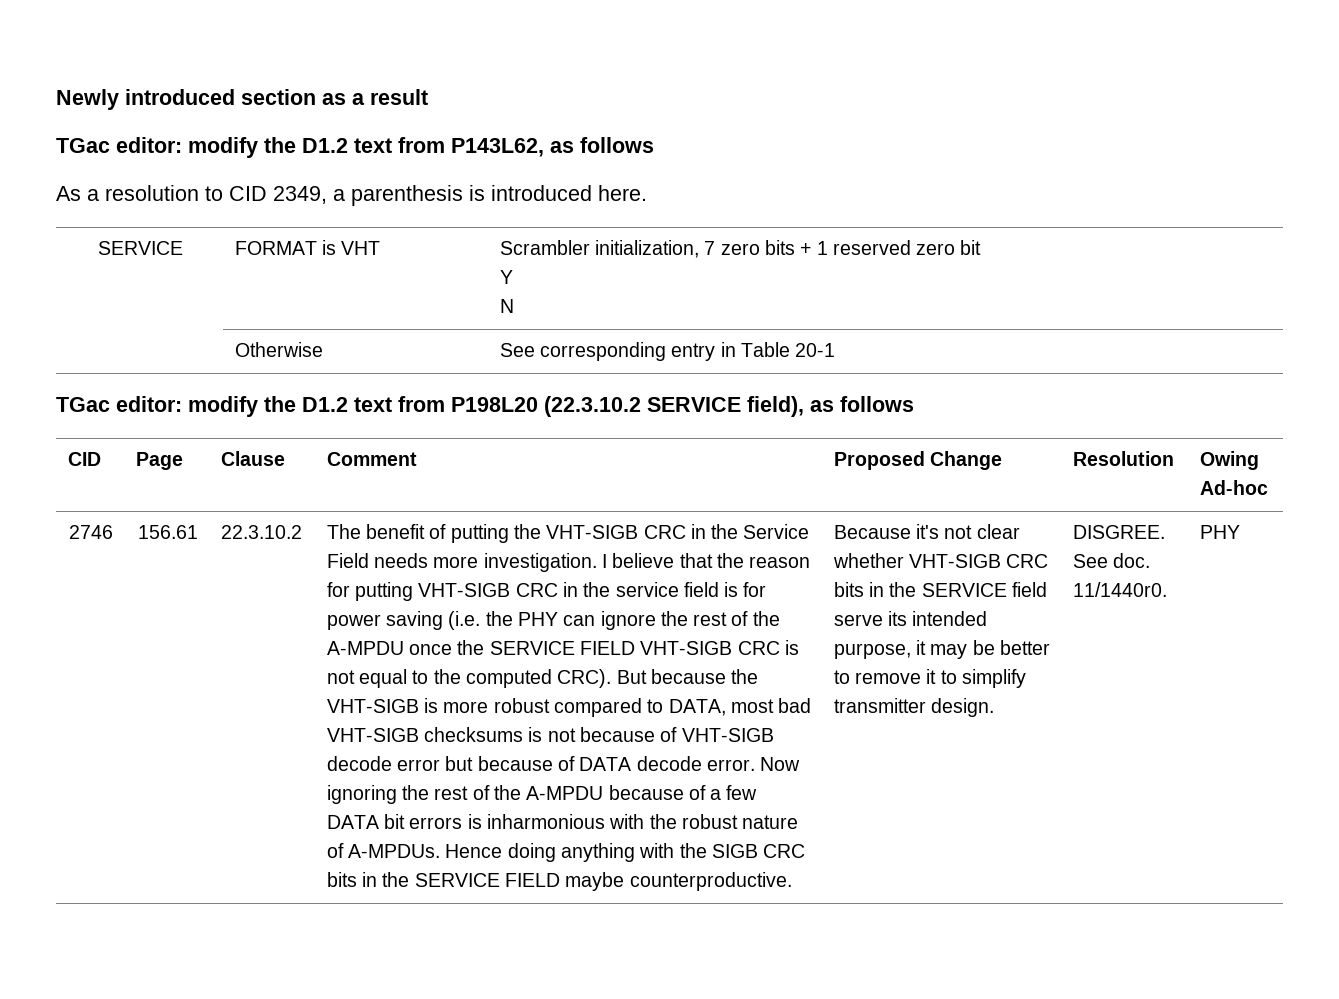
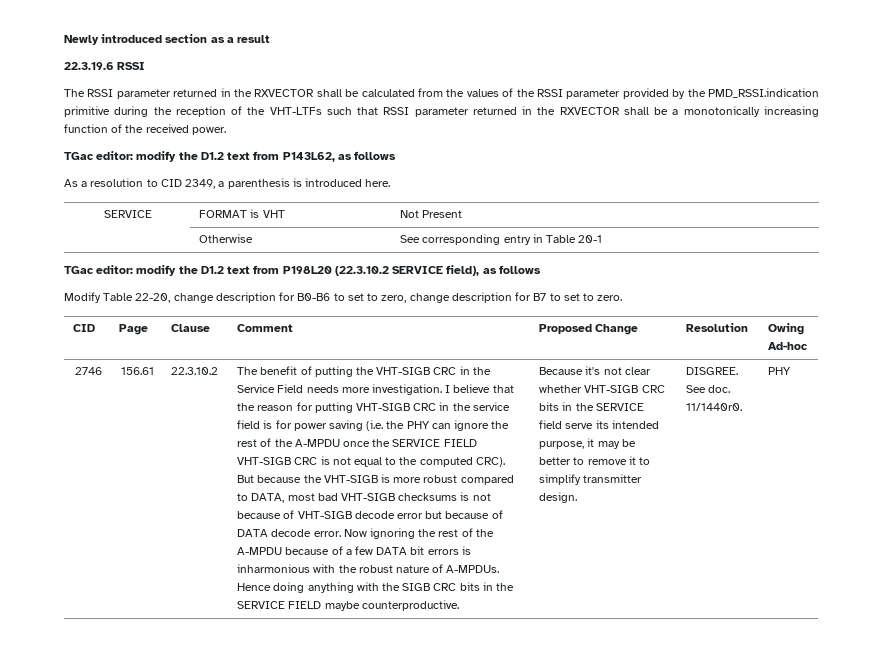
(428, 97) none -> [64,62,146,70] [64,88,819,99] [64,106,819,117] [64,124,226,135] // 22.3.19.6 RSSI // The RSSI parameter returned in the RXVECTOR shall be calculated from the values of the RSSI parameter provided by the PMD_RSSI.indication primitive during the reception of the VHT-LTFs such that RSSI parameter returned in the RXVECTOR shall be a monotonically increasing function of the received power.
[499,240,982,258] [499,270,513,284] [499,299,514,313] Scrambler initialization, 7 zero bits + 1 reserved zero bit // Y // N -> [400,210,463,218] Not Present
(914, 404) none -> [64,292,623,303] // Modify Table 22-20, change description for B0-B6 to set to zero, change description for B7 to set to zero.

